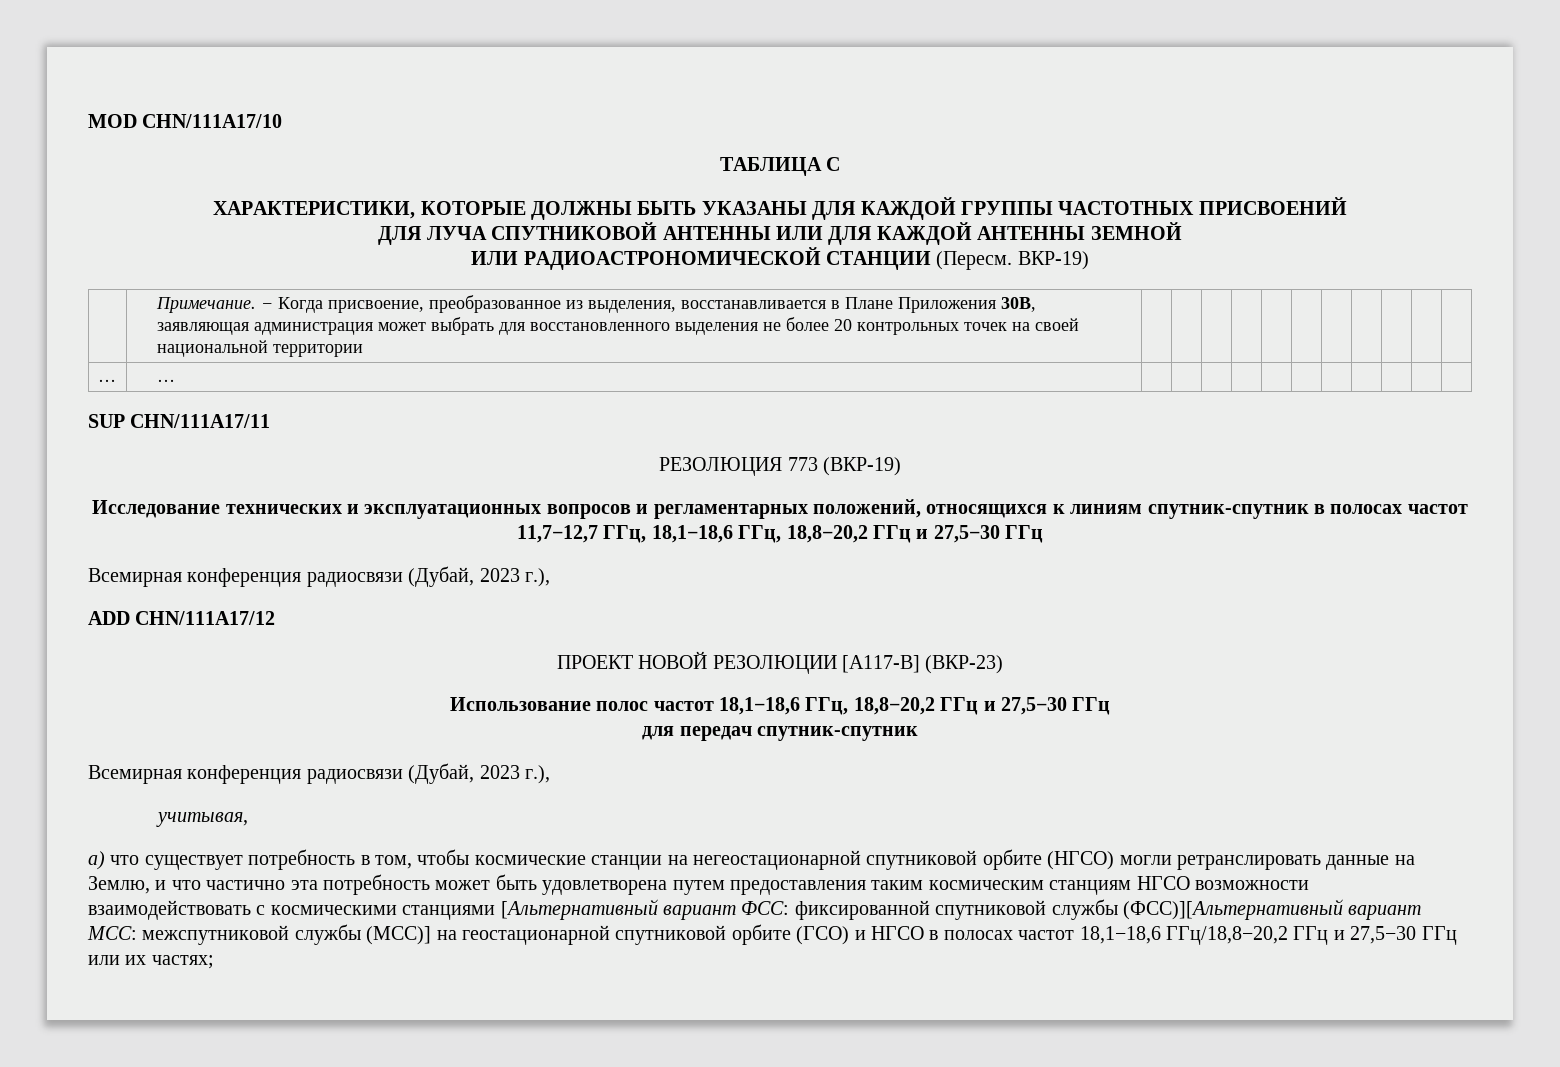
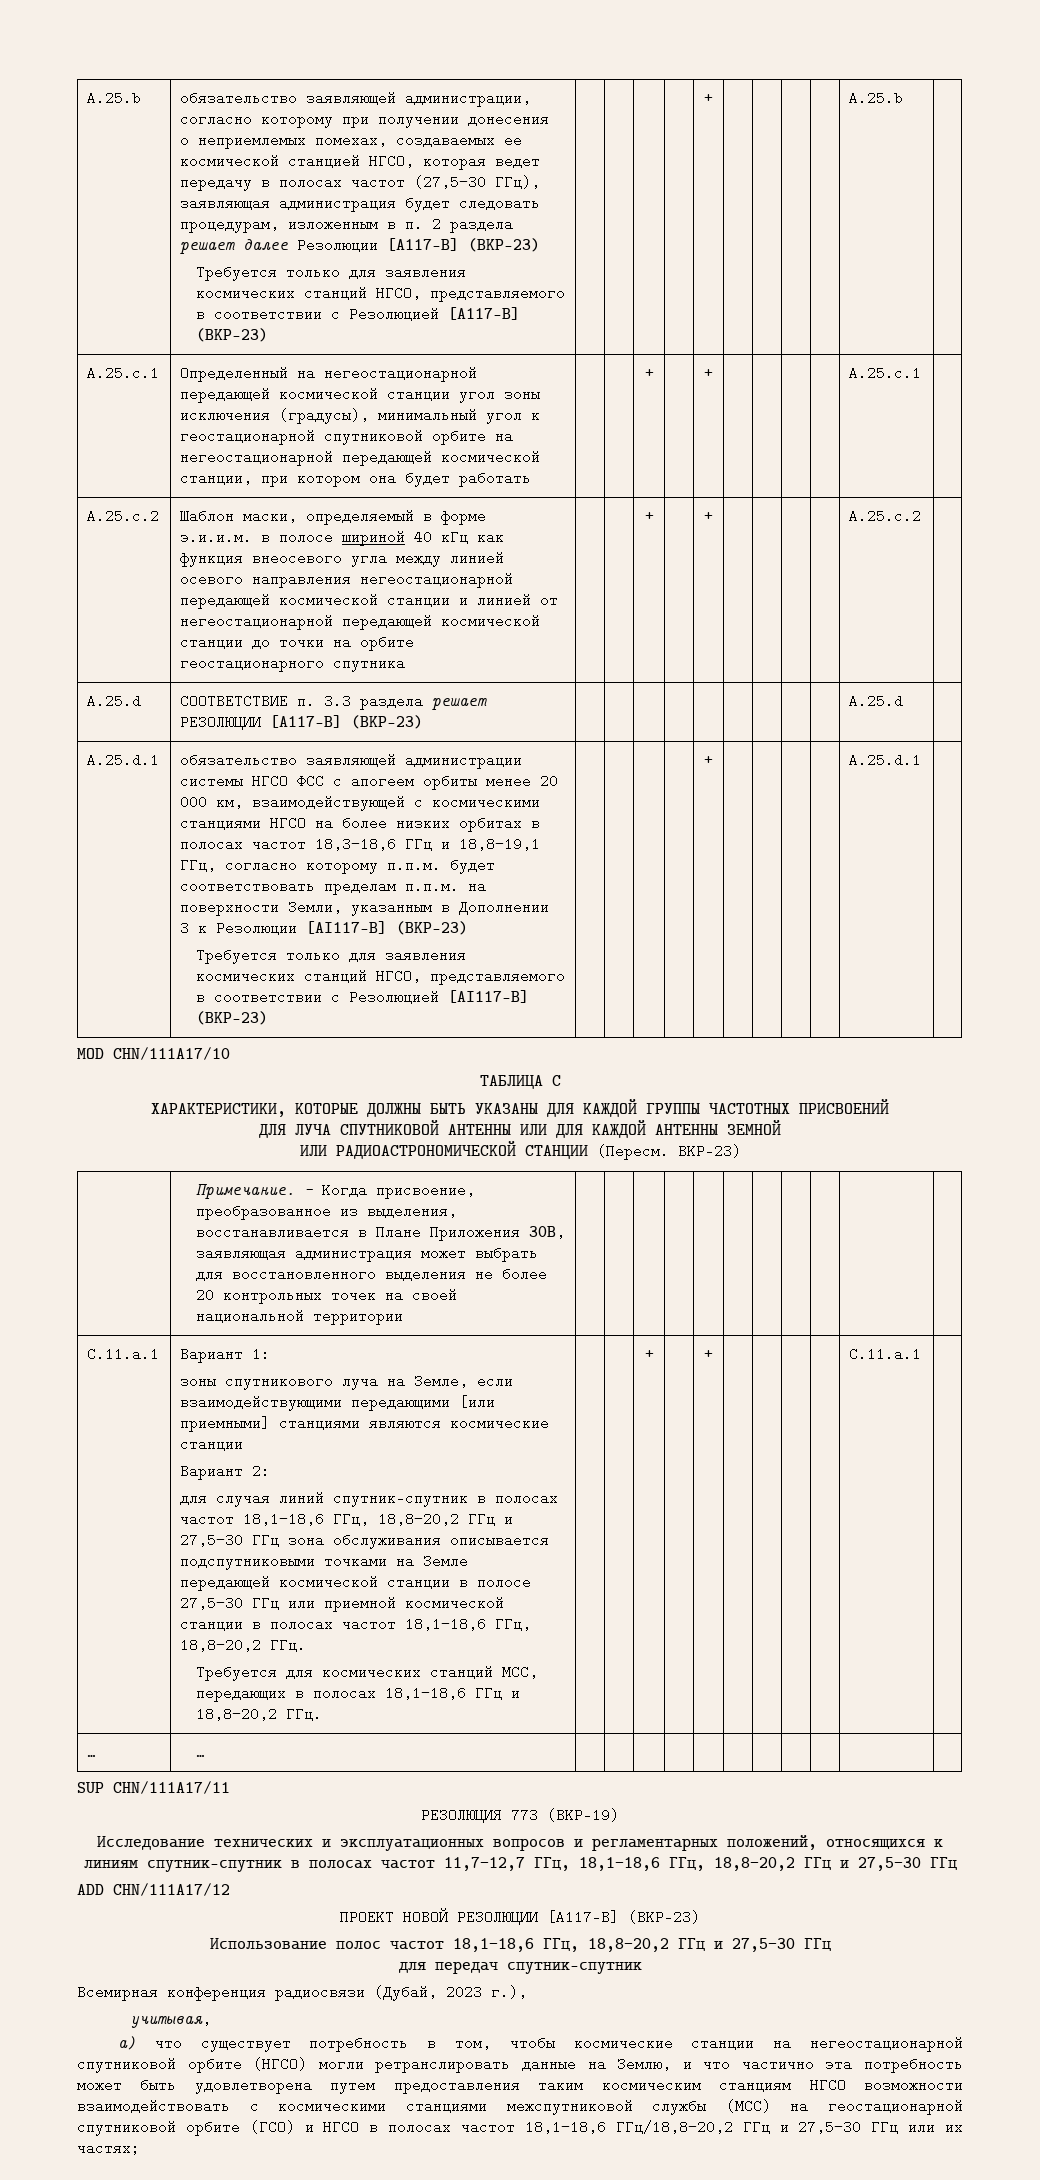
(88, 121) none -> [87,91,142,105] [180,89,532,107] [180,110,550,128] [180,131,523,149] [180,152,541,170] [180,173,541,191] [180,194,541,212] [180,215,514,233] [180,236,541,254] [196,263,467,281] [196,284,566,302] [196,305,521,322] [196,328,269,342] [704,94,713,103] [849,91,904,105] [87,366,160,380] [180,364,478,382] [180,385,541,403] [180,406,541,424] [180,427,514,445] [180,448,541,466] [180,469,532,487] [644,369,654,378] [704,369,713,378] [849,366,922,380] [87,509,160,523] [180,507,487,525] [180,528,505,546] [180,549,505,567] [180,570,514,588] [180,591,559,609] [180,612,541,630] [180,633,415,651] [180,654,406,672] [644,512,654,521] [704,512,713,521] [849,509,922,523] [87,694,142,708] [180,692,488,710] [180,713,424,730] [849,694,904,708] [87,753,160,767] [180,751,523,769] [180,772,559,790] [180,793,541,811] [180,814,541,832] [180,835,541,852] [180,856,496,874] [180,877,487,895] [180,898,550,916] [180,919,469,936] [196,946,467,964] [196,967,566,985] [196,988,530,1005] [196,1011,269,1025] [704,756,713,765] [849,753,922,767] A.25.b | обязательство заявляющей администрации, согласно которому при получении донесения о неприемлемых помехах, создаваемых ее космической станцией НГСО, которая ведет передачу в полосах частот (27,5−30 ГГц), заявляющая администрация будет следовать процедурам, изложенным в п. 2 раздела решает далее Резолюции [A117-B] (ВКР-23) // Требуется только для заявления космических станций НГСО, представляемого в соответствии с Резолюцией [A117-B] (ВКР-23) | | | | | + | | | | | A.25.b | // A.25.c.1 | Определенный на негеостационарной передающей космической станции угол зоны исключения (градусы), минимальный угол к геостационарной спутниковой орбите на негеостационарной передающей космической станции, при котором она будет работать | | | + | | + | | | | | A.25.c.1 | // A.25.c.2 | Шаблон маски, определяемый в форме э.и.и.м. в полосе шириной 40 кГц как функция внеосевого угла между линией осевого направления негеостационарной передающей космической станции и линией от негеостационарной передающей космической станции до точки на орбите геостационарного спутника | | | + | | + | | | | | A.25.c.2 | // A.25.d | СООТВЕТСТВИЕ п. 3.3 раздела решает РЕЗОЛЮЦИИ [A117-B] (ВКР-23) | | | | | | | | | | A.25.d | // A.25.d.1 | обязательство заявляющей администрации системы НГСО ФСС с апогеем орбиты менее 20 000 км, взаимодействующей с космическими станциями НГСО на более низких орбитах в полосах частот 18,3−18,6 ГГц и 18,8−19,1 ГГц, согласно которому п.п.м. будет соответствовать пределам п.п.м. на поверхности Земли, указанным в Дополнении 3 к Резолюции [AI117-B] (ВКР-23) // Требуется только для заявления космических станций НГСО, представляемого в соответствии с Резолюцией [AI117-B] (ВКР-23) | | | | | + | | | | | A.25.d.1 | //
[1017,251,1089,270] ВКР-19) -> [677,1142,741,1159] ВКР-23)
(363, 350) none -> [87,1347,160,1361] [180,1345,271,1363] [180,1372,514,1390] [180,1393,496,1411] [180,1414,550,1432] [180,1435,244,1452] [180,1462,271,1480] [180,1489,559,1507] [180,1510,514,1527] [180,1531,550,1549] [180,1552,469,1570] [180,1573,532,1591] [180,1594,505,1612] [180,1615,532,1632] [180,1636,307,1653] [196,1663,539,1681] [196,1684,521,1702] [196,1705,323,1722] [644,1350,654,1359] [704,1350,713,1359] [849,1347,922,1361] // C.11.a.1 | Вариант 1: // зоны спутникового луча на Земле, если взаимодействующими передающими [или приемными] станциями являются космические станции // Вариант 2: // для случая линий спутник-спутник в полосах частот 18,1−18,6 ГГц, 18,8−20,2 ГГц и 27,5−30 ГГц зона обслуживания описывается подспутниковыми точками на Земле передающей космической станции в полосе 27,5−30 ГГц или приемной космической станции в полосах частот 18,1−18,6 ГГц, 18,8−20,2 ГГц. // Требуется для космических станций МСС, передающих в полосах 18,1−18,6 ГГц и 18,8−20,2 ГГц. | | | + | | + | | | | | C.11.a.1 |
[88,566,550,587] // Всемирная конференция радиосвязи (Дубай, 2023 г.), -> (957, 1863) none
[500,899,1422,920] [87,926,137,940] [Альтернативный вариант ФСС: фиксированной спутниковой службы (ФСС)][Альтернативный вариант МСС: -> (487, 2105) none
[366,926,432,945] (МСС)] -> [725,2097,771,2114] (МСС)

